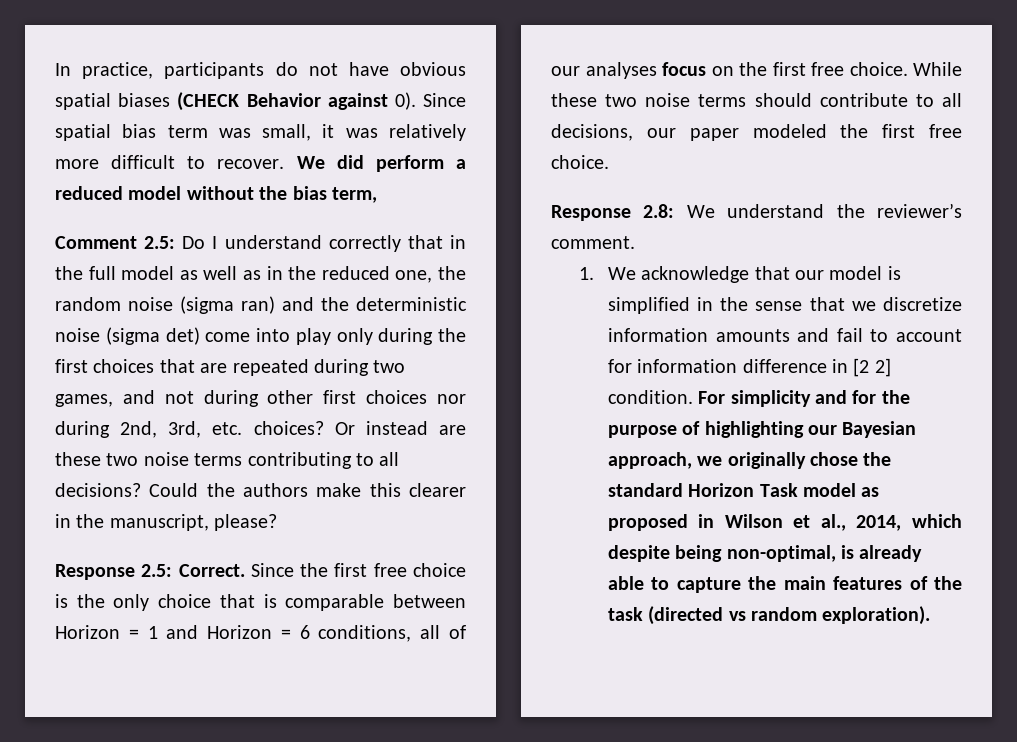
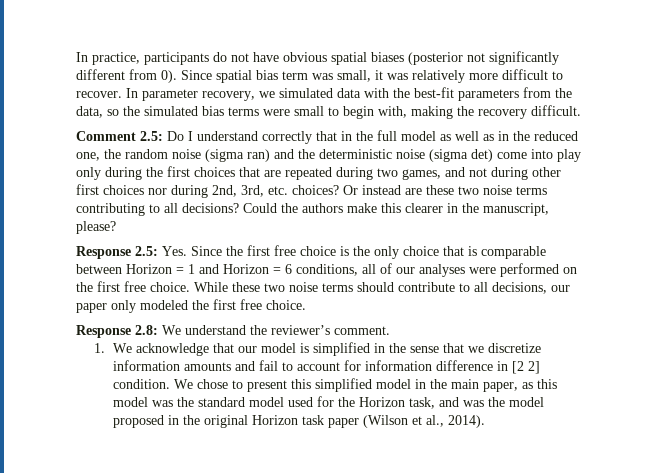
[177,92,388,111] (CHECK Behavior against -> [408,51,559,65] [76,69,157,80] (posterior not significantly different from
[296,155,467,172] [55,186,377,203] We did perform a reduced model without the bias term, -> [126,87,572,101] [76,105,581,119] In parameter recovery, we simulated data with the best-fit parameters from the data, so the simulated bias terms were small to begin with, making the recovery difficult.
[178,564,245,577] Correct. -> [162,246,187,256] Yes.
[662,62,706,76] focus -> [469,263,559,277] were performed
(739, 134) none -> [111,300,136,313] only
[698,390,910,407] [607,421,917,438] [607,452,892,469] [607,483,880,497] [607,514,963,531] [607,545,923,562] [607,576,962,593] [607,606,931,625] For simplicity and for the purpose of highlighting our Bayesian approach, we originally chose the standard Horizon Task model as proposed in Wilson et al., 2014, which despite being non-optimal, is already able to capture the main features of the task (directed vs random exploration). -> [173,378,557,392] [112,396,544,409] [112,415,485,428] We chose to present this simplified model in the main paper, as this model was the standard model used for the Horizon task, and was the model proposed in the original Horizon task paper (Wilson et al., 2014).

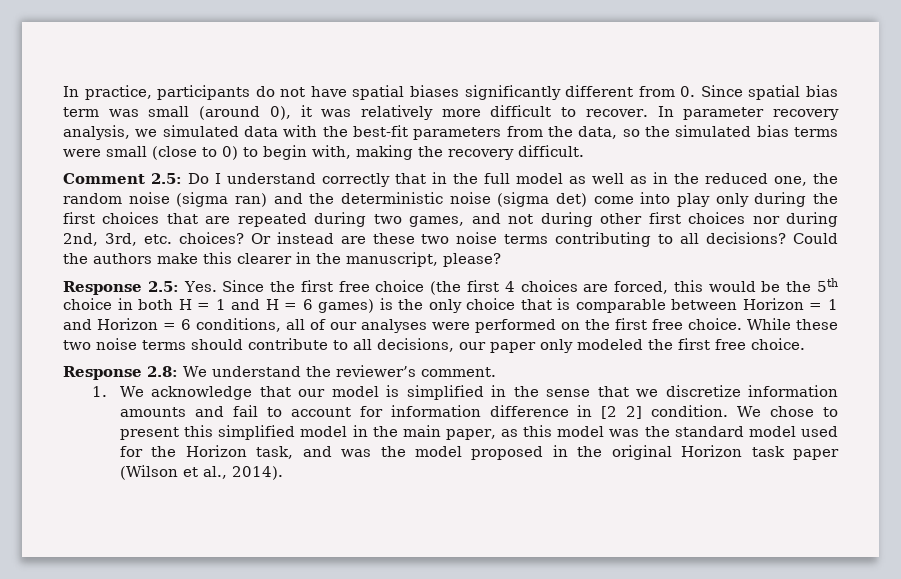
[283,52,327,62] obvious -> (347, 91) none
[408,52,485,65] (posterior not -> (459, 91) none
[161,70,177,83] 0). -> [680,86,696,97] 0.
[337,70,371,82] small, -> [148,106,291,120] small (around 0),
[202,91,255,101] recovery, -> [773,109,840,120] [63,125,130,140] recovery analysis,
(324, 111) none -> [152,146,238,160] (close to 0)
(336, 251) none -> [430,278,839,295] [63,298,375,313] (the first 4 choices are forced, this would be the 5th choice in both H = 1 and H = 6 games)

